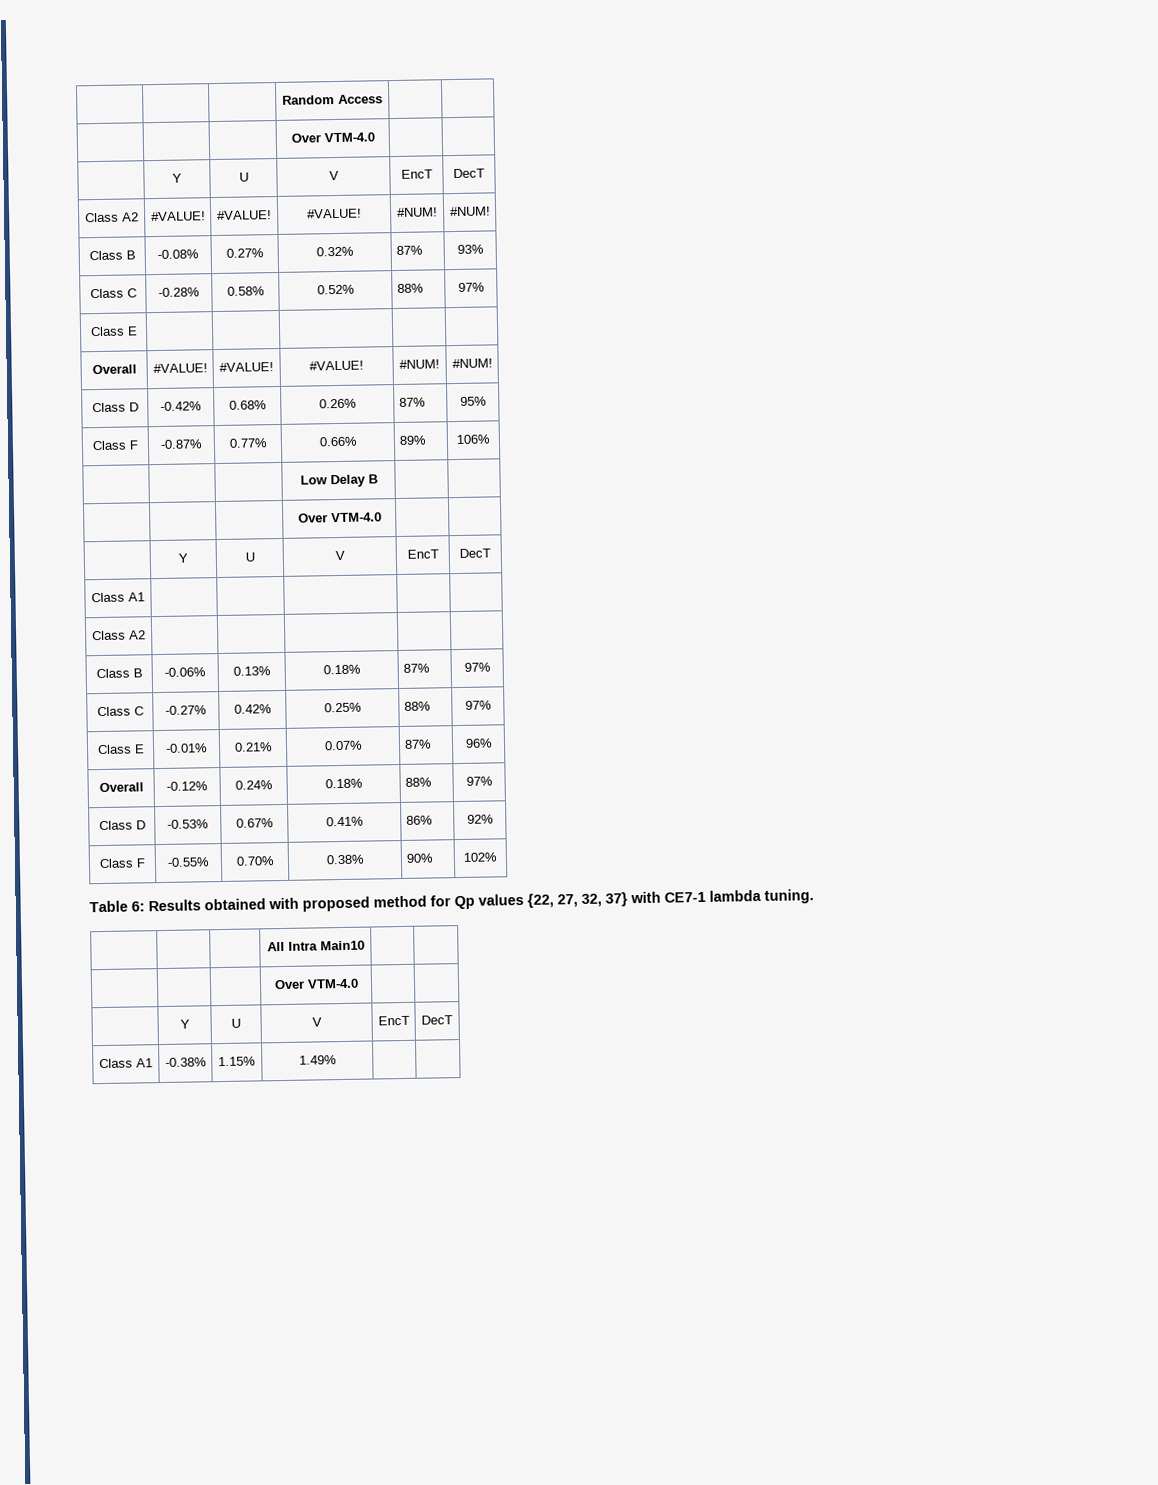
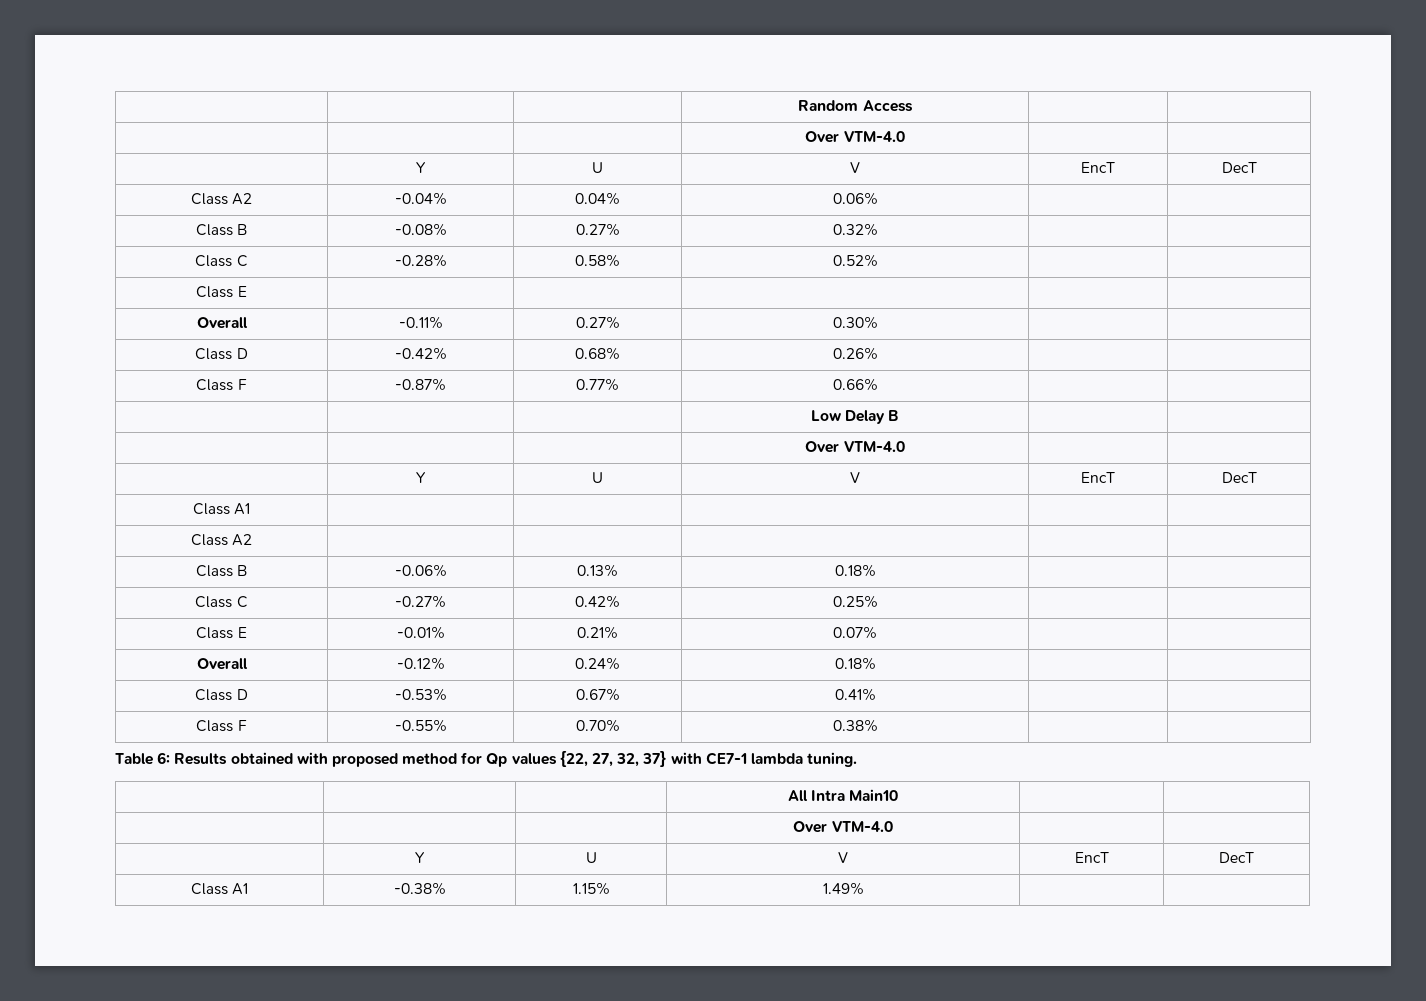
[150,211,206,222] [217,210,272,220] [307,208,362,219] [397,207,438,217] [449,206,491,217] #VALUE! | #VALUE! | #VALUE! | #NUM! | #NUM! -> [394,192,447,205] [575,192,620,205] [832,192,878,205] -0.04% | 0.04% | 0.06% | |
[395,245,423,256] [456,244,484,254] 87% | 93% -> (878, 229) |
[396,283,424,293] [457,282,485,292] 88% | 97% -> (878, 260) |
[152,363,208,374] [219,362,274,372] [309,360,364,371] [399,359,440,369] [451,358,493,369] #VALUE! | #VALUE! | #VALUE! | #NUM! | #NUM! -> [398,316,443,329] [575,316,620,329] [832,316,878,329] -0.11% | 0.27% | 0.30% | |
[398,397,426,407] [459,396,487,406] 87% | 95% -> (878, 353) |
[398,435,426,445] [456,434,490,445] 89% | 106% -> (878, 384) |
[402,663,430,673] [463,662,491,672] 87% | 97% -> (876, 570) |
[403,701,431,711] [464,700,492,710] 88% | 97% -> (878, 601) |
[403,739,432,749] [464,738,493,748] 87% | 96% -> (877, 632) |
[404,777,432,787] [465,776,493,786] 88% | 97% -> (876, 663) |
[405,815,433,825] [466,814,494,824] 86% | 92% -> (876, 694) |
[405,853,433,863] [463,852,497,862] 90% | 102% -> (878, 725) |

